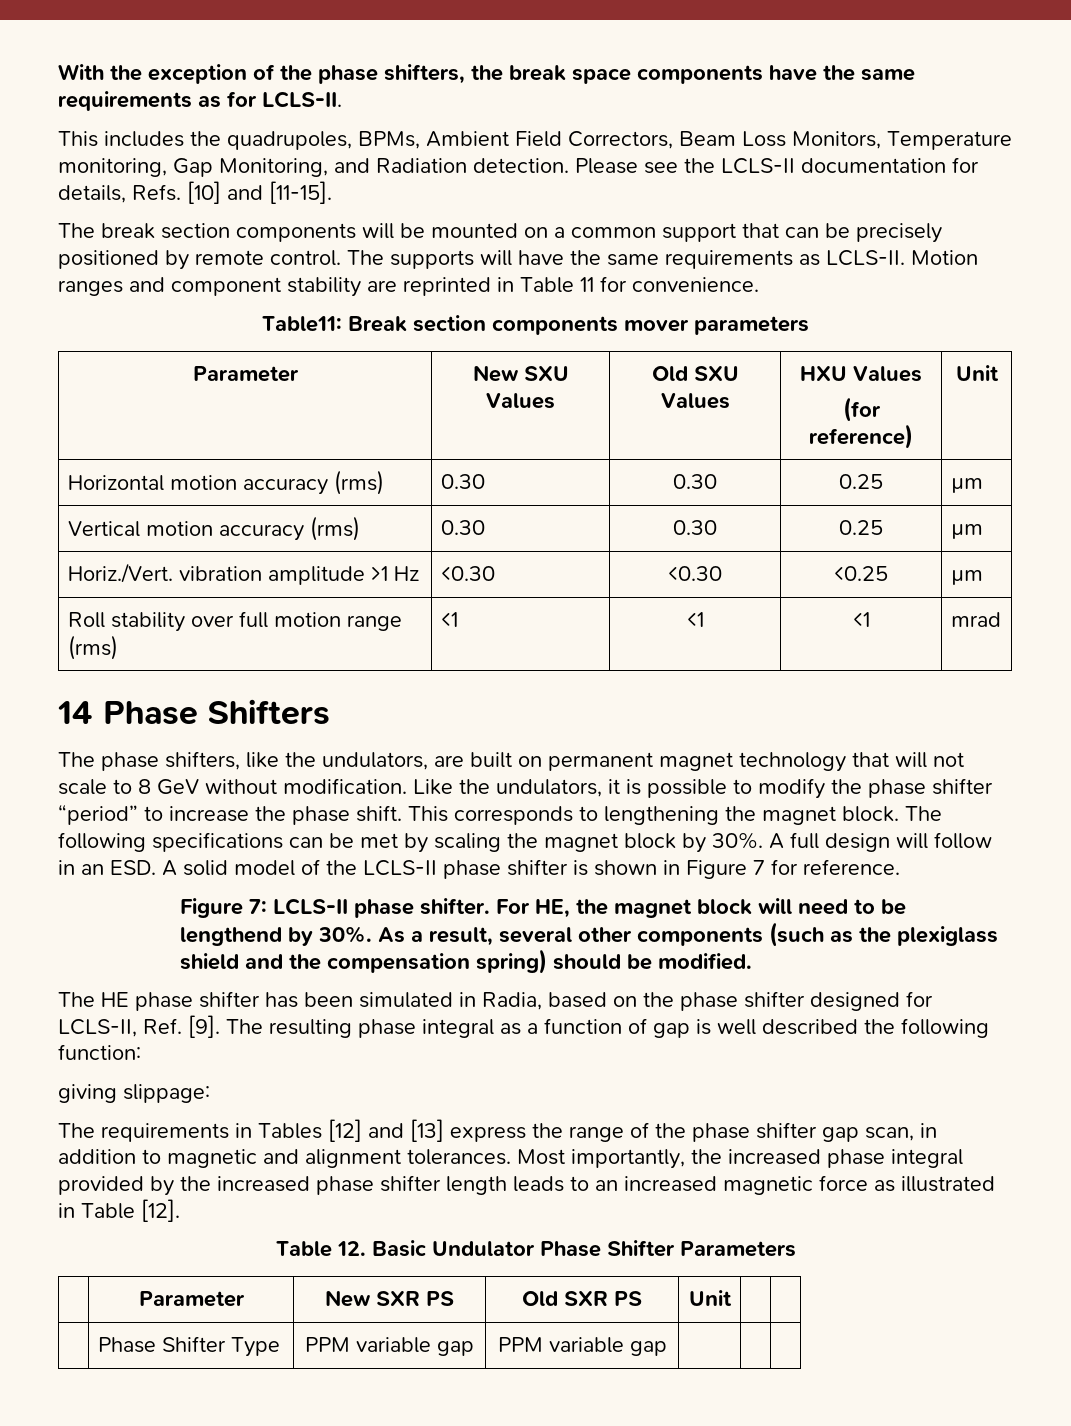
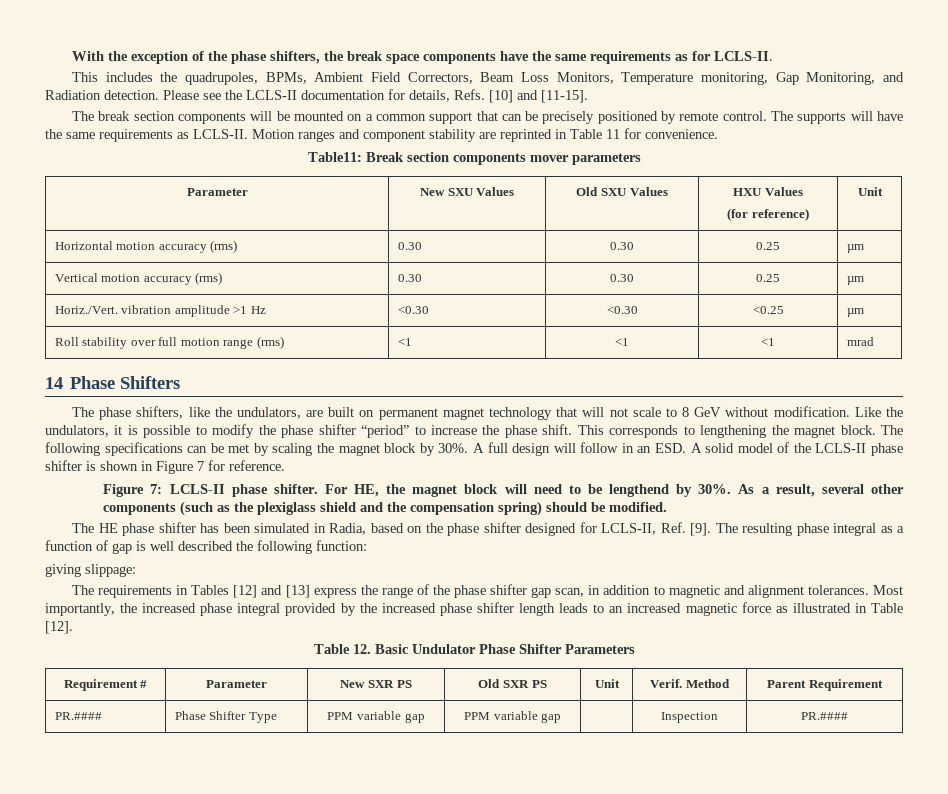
(796, 1249) none -> [63,679,148,691] Requirement #
(732, 1298) | // -> [650,679,730,688] [767,679,883,691] [54,712,102,720] Verif. Method | Parent Requirement // PR.####
(667, 1348) | -> [661,712,718,723] [801,712,848,720] Inspection | PR.####

